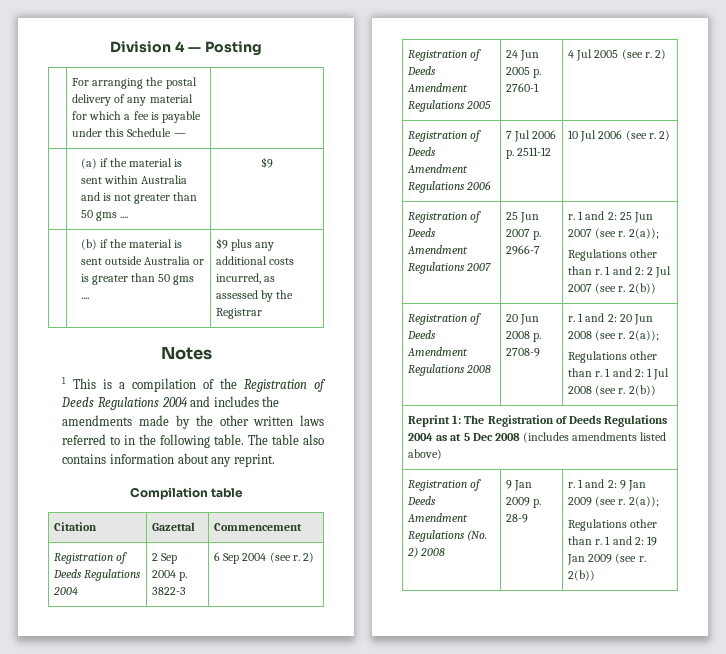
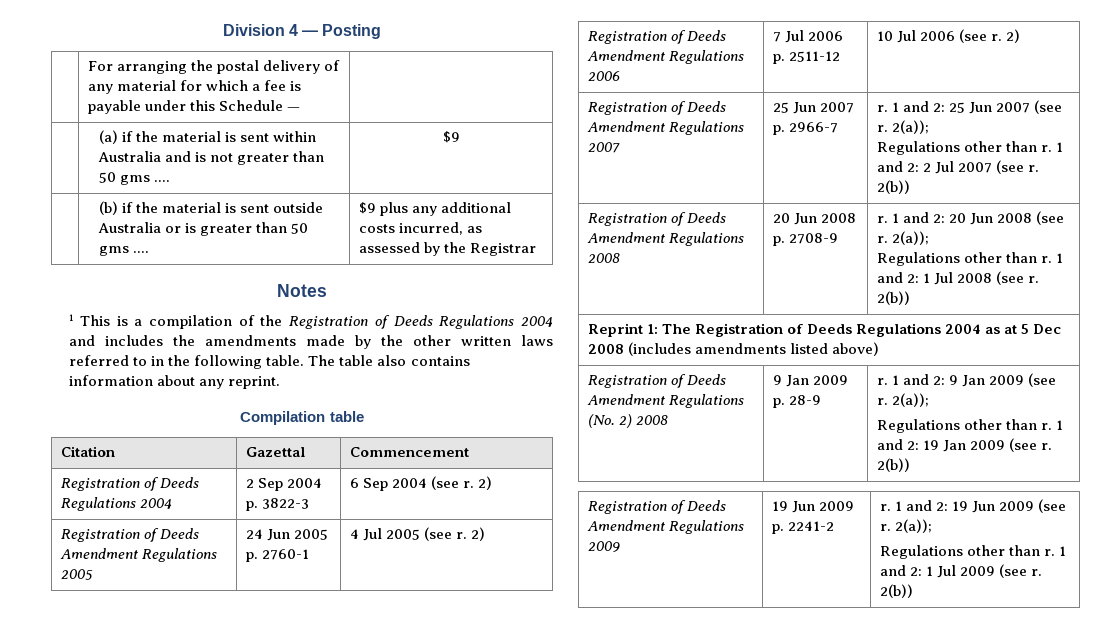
(596, 575) none -> [588,500,727,514] [587,520,745,534] [588,541,621,552] [772,501,855,513] [772,521,835,534] [880,499,1067,513] [880,519,933,533] [880,545,1067,559] [880,564,1043,578] [880,584,914,598] // Registration of Deeds Amendment Regulations 2009 | 19 Jun 2009 p. 2241-2 | r. 1 and 2: 19 Jun 2009 (see r. 2(a)); // Regulations other than r. 1 and 2: 1 Jul 2009 (see r. 2(b))

